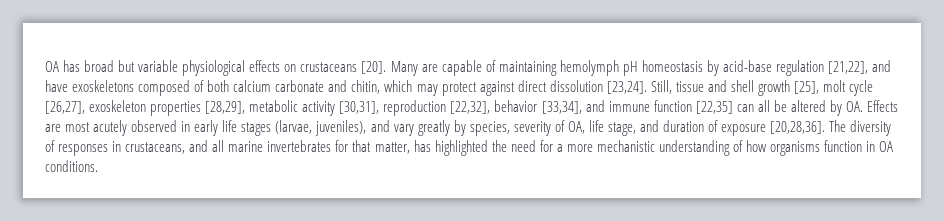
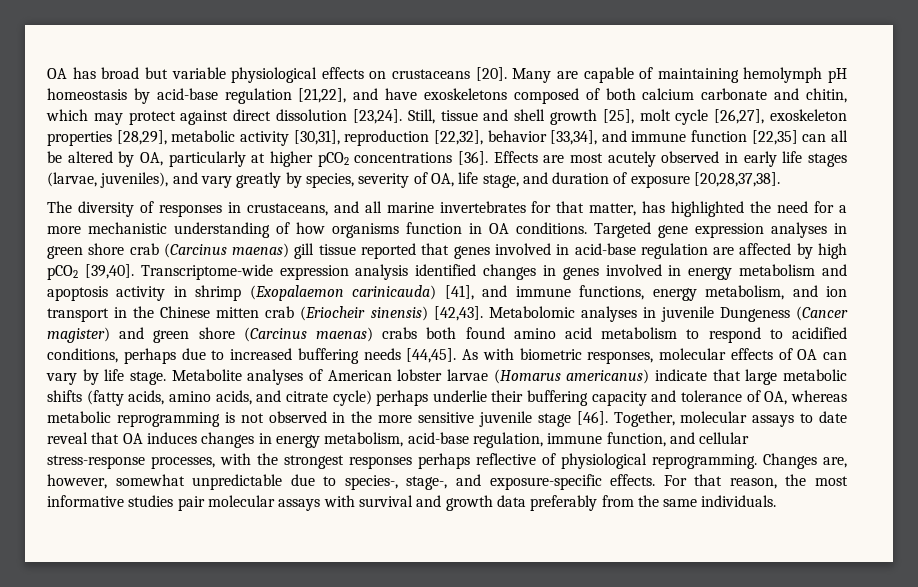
[845,101,863,112] OA. -> [140,151,489,167] OA, particularly at higher pCO2 concentrations [36].
[770,121,826,134] [20,28,36]. -> [694,172,781,187] [20,28,37,38]. //
(98, 166) none -> [594,222,847,238] [47,243,847,259] [47,264,847,280] [47,285,847,301] [47,306,848,322] [47,327,848,343] [47,348,847,364] [46,369,847,385] [47,390,847,406] [47,411,847,427] [47,432,750,448] [47,453,847,469] [47,474,848,490] [47,495,777,511] Targeted gene expression analyses in green shore crab (Carcinus maenas) gill tissue reported that genes involved in acid-base regulation are affected by high pCO2 [39,40]. Transcriptome-wide expression analysis identified changes in genes involved in energy metabolism and apoptosis activity in shrimp (Exopalaemon carinicauda) [41], and immune functions, energy metabolism, and ion transport in the Chinese mitten crab (Eriocheir sinensis) [42,43]. Metabolomic analyses in juvenile Dungeness (Cancer magister) and green shore (Carcinus maenas) crabs both found amino acid metabolism to respond to acidified conditions, perhaps due to increased buffering needs [44,45]. As with biometric responses, molecular effects of OA can vary by life stage. Metabolite analyses of American lobster larvae (Homarus americanus) indicate that large metabolic shifts (fatty acids, amino acids, and citrate cycle) perhaps underlie their buffering capacity and tolerance of OA, whereas metabolic reprogramming is not observed in the more sensitive juvenile stage [46]. Together, molecular assays to date reveal that OA induces changes in energy metabolism, acid-base regulation, immune function, and cellular stress-response processes, with the strongest responses perhaps reflective of physiological reprogramming. Changes are, however, somewhat unpredictable due to species-, stage-, and exposure-specific effects. For that reason, the most informative studies pair molecular assays with survival and growth data preferably from the same individuals.

